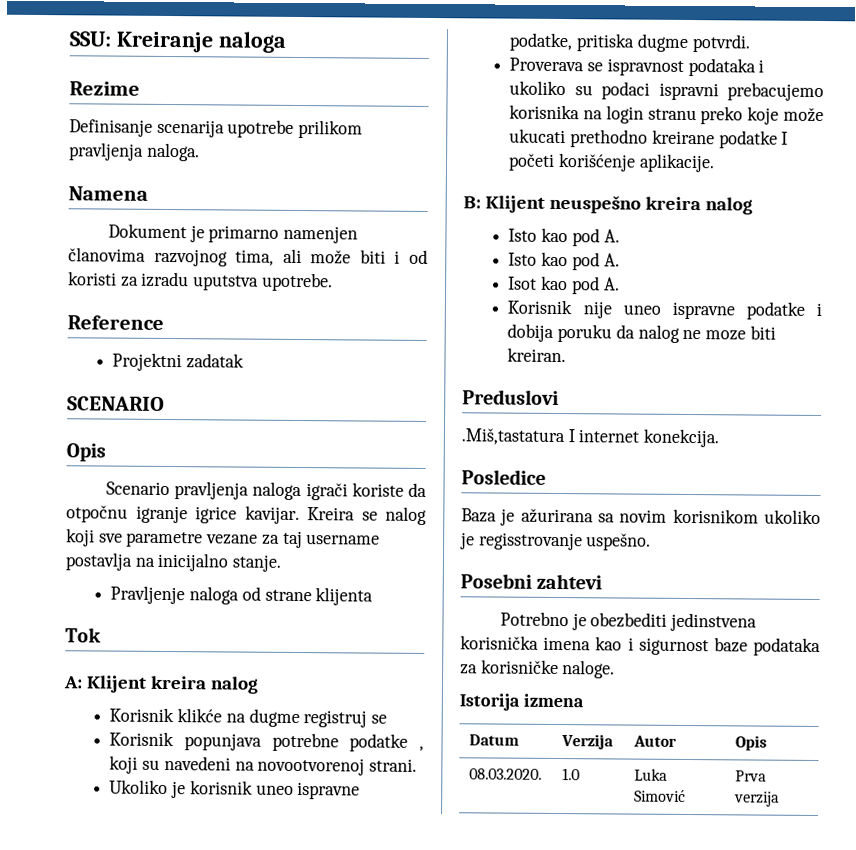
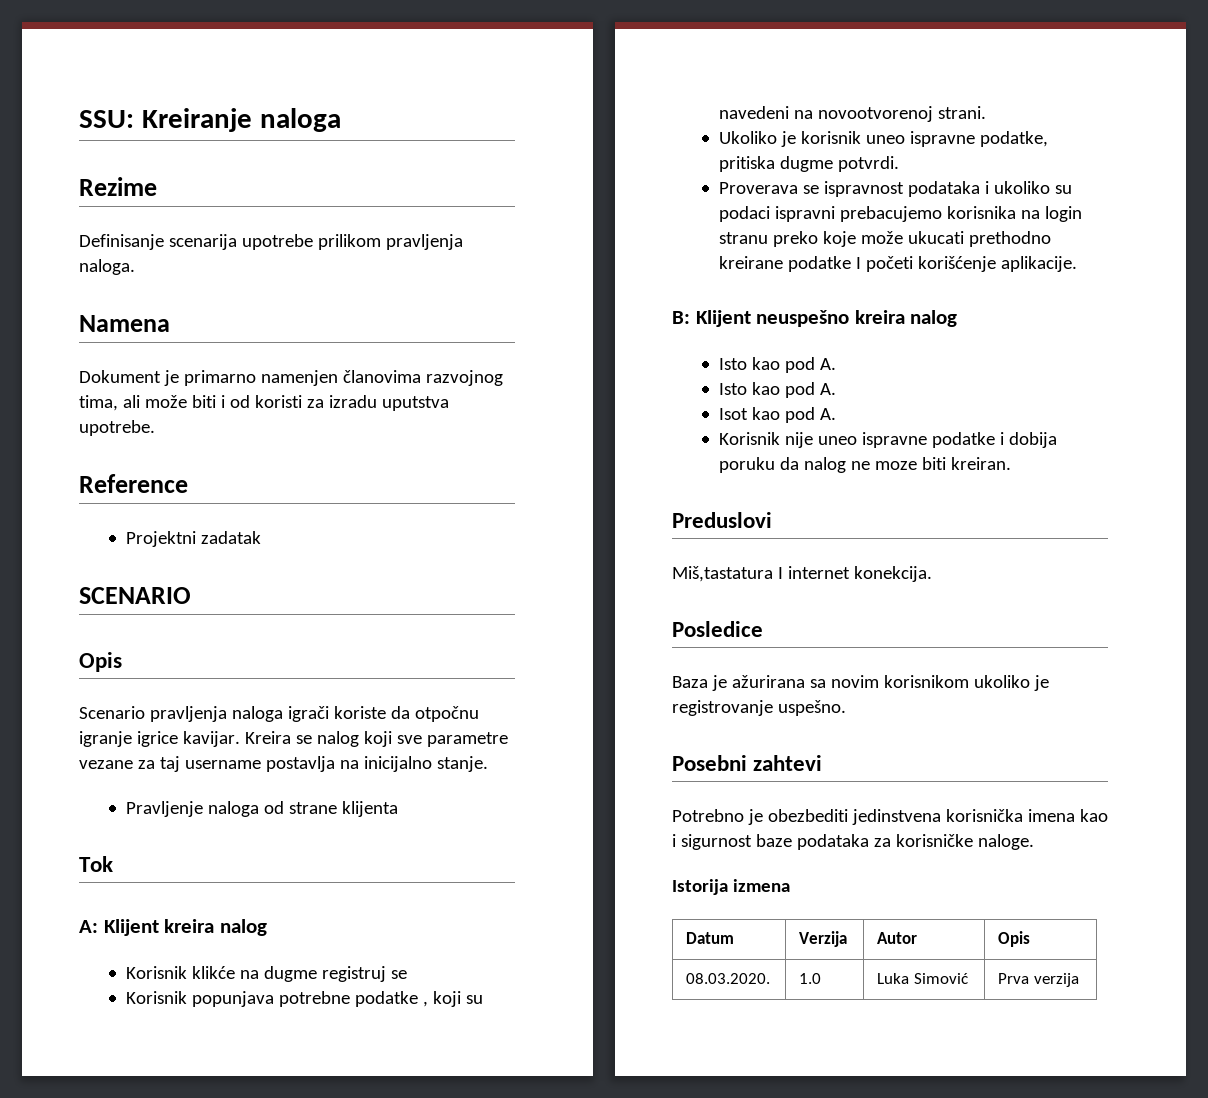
[461,428,565,446] .Miš,tastatura -> [672,566,773,582] Miš,tastatura
[478,532,583,551] regisstrovanje -> [672,700,773,716] registrovanje

